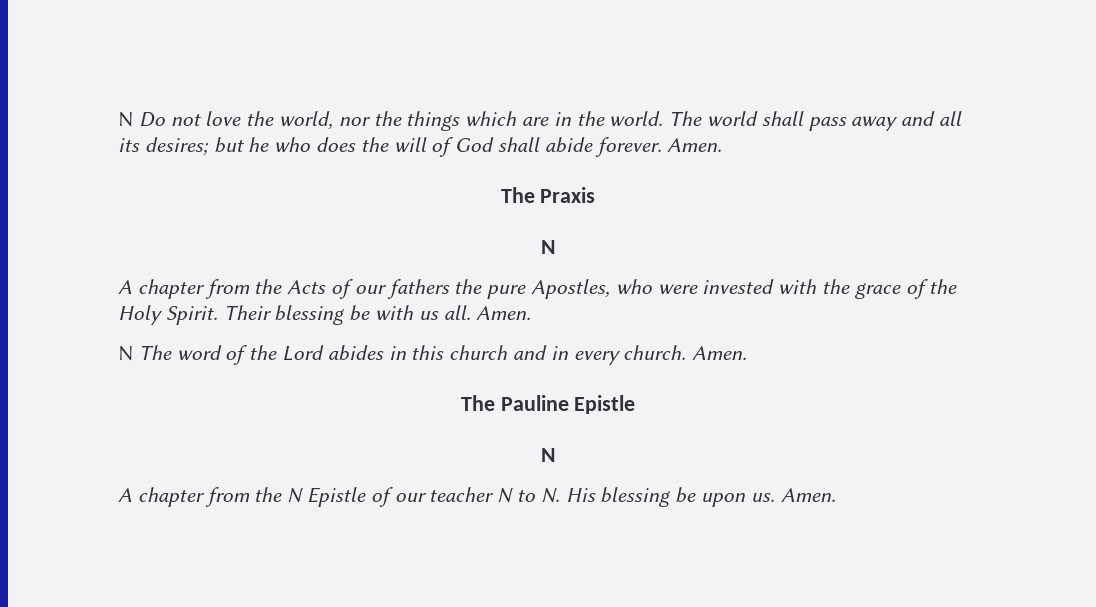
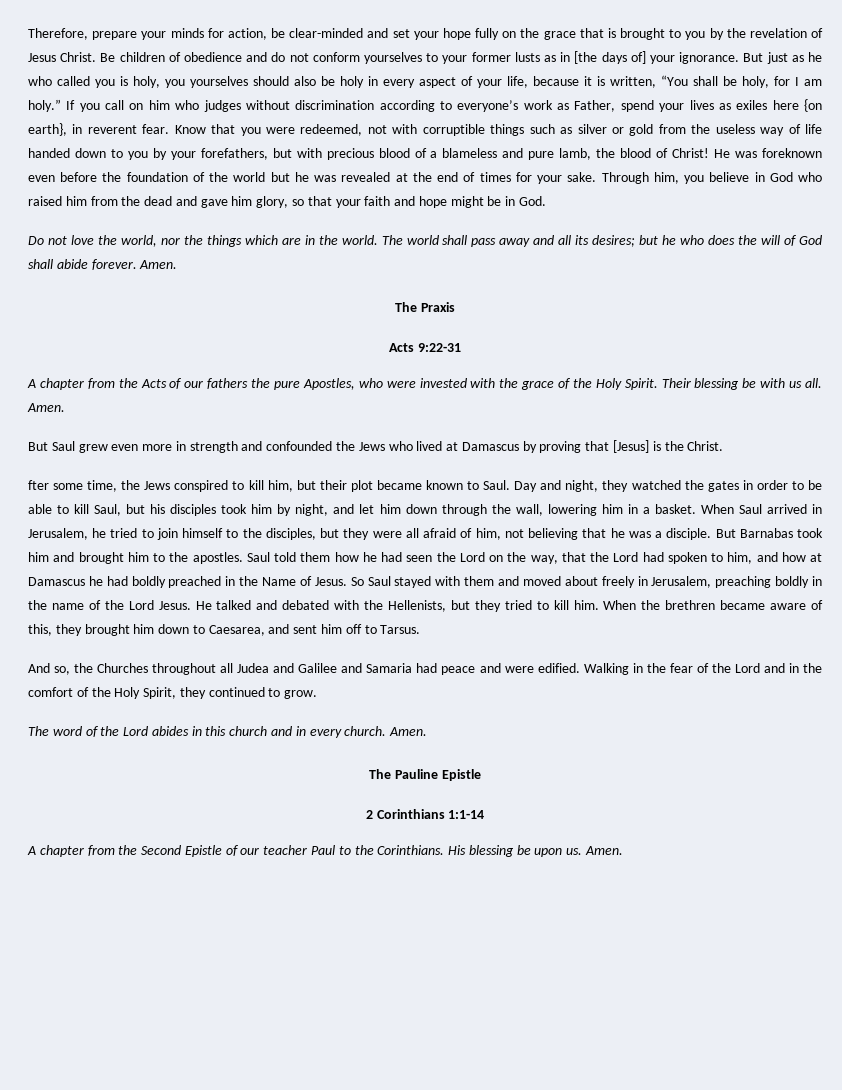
[118,112,133,127] N -> [28,28,823,40] [28,51,823,64] [28,75,822,88] [28,99,823,112] [28,123,822,136] [28,148,822,160] [28,172,823,184] [28,196,547,208] Therefore, prepare your minds for action, be clear-minded and set your hope fully on the grace that is brought to you by the revelation of Jesus Christ. Be children of obedience and do not conform yourselves to your former lusts as in [the days of] your ignorance. But just as he who called you is holy, you yourselves should also be holy in every aspect of your life, because it is written, “You shall be holy, for I am holy.” If you call on him who judges without discrimination according to everyone’s work as Father, spend your lives as exiles here {on earth}, in reverent fear. Know that you were redeemed, not with corruptible things such as silver or gold from the useless way of life handed down to you by your forefathers, but with precious blood of a blameless and pure lamb, the blood of Christ! He was foreknown even before the foundation of the world but he was revealed at the end of times for your sake. Through him, you believe in God who raised him from the dead and gave him glory, so that your faith and hope might be in God. //
[541,240,555,254] N -> [389,343,461,352] Acts 9:22-31
[118,346,133,361] N -> [28,440,724,453] [28,480,823,492] [28,504,823,516] [28,528,824,540] [28,552,822,564] [28,576,822,588] [28,600,823,612] [28,624,421,636] [28,663,822,675] [28,687,318,699] But Saul grew even more in strength and confounded the Jews who lived at Damascus by proving that [Jesus] is the Christ. // fter some time, the Jews conspired to kill him, but their plot became known to Saul. Day and night, they watched the gates in order to be able to kill Saul, but his disciples took him by night, and let him down through the wall, lowering him in a basket. When Saul arrived in Jerusalem, he tried to join himself to the disciples, but they were all afraid of him, not believing that he was a disciple. But Barnabas took him and brought him to the apostles. Saul told them how he had seen the Lord on the way, that the Lord had spoken to him, and how at Damascus he had boldly preached in the Name of Jesus. So Saul stayed with them and moved about freely in Jerusalem, preaching boldly in the name of the Lord Jesus. He talked and debated with the Hellenists, but they tried to kill him. When the brethren became aware of this, they brought him down to Caesarea, and sent him off to Tarsus. // And so, the Churches throughout all Judea and Galilee and Samaria had peace and were edified. Walking in the fear of the Lord and in the comfort of the Holy Spirit, they continued to grow. //
[541,448,555,462] [118,487,304,507] N // A chapter from the N -> [365,809,485,819] [27,845,182,857] 2 Corinthians 1:1-14 // A chapter from the Second
[497,488,560,503] N to N. -> [311,845,445,855] Paul to the Corinthians.

